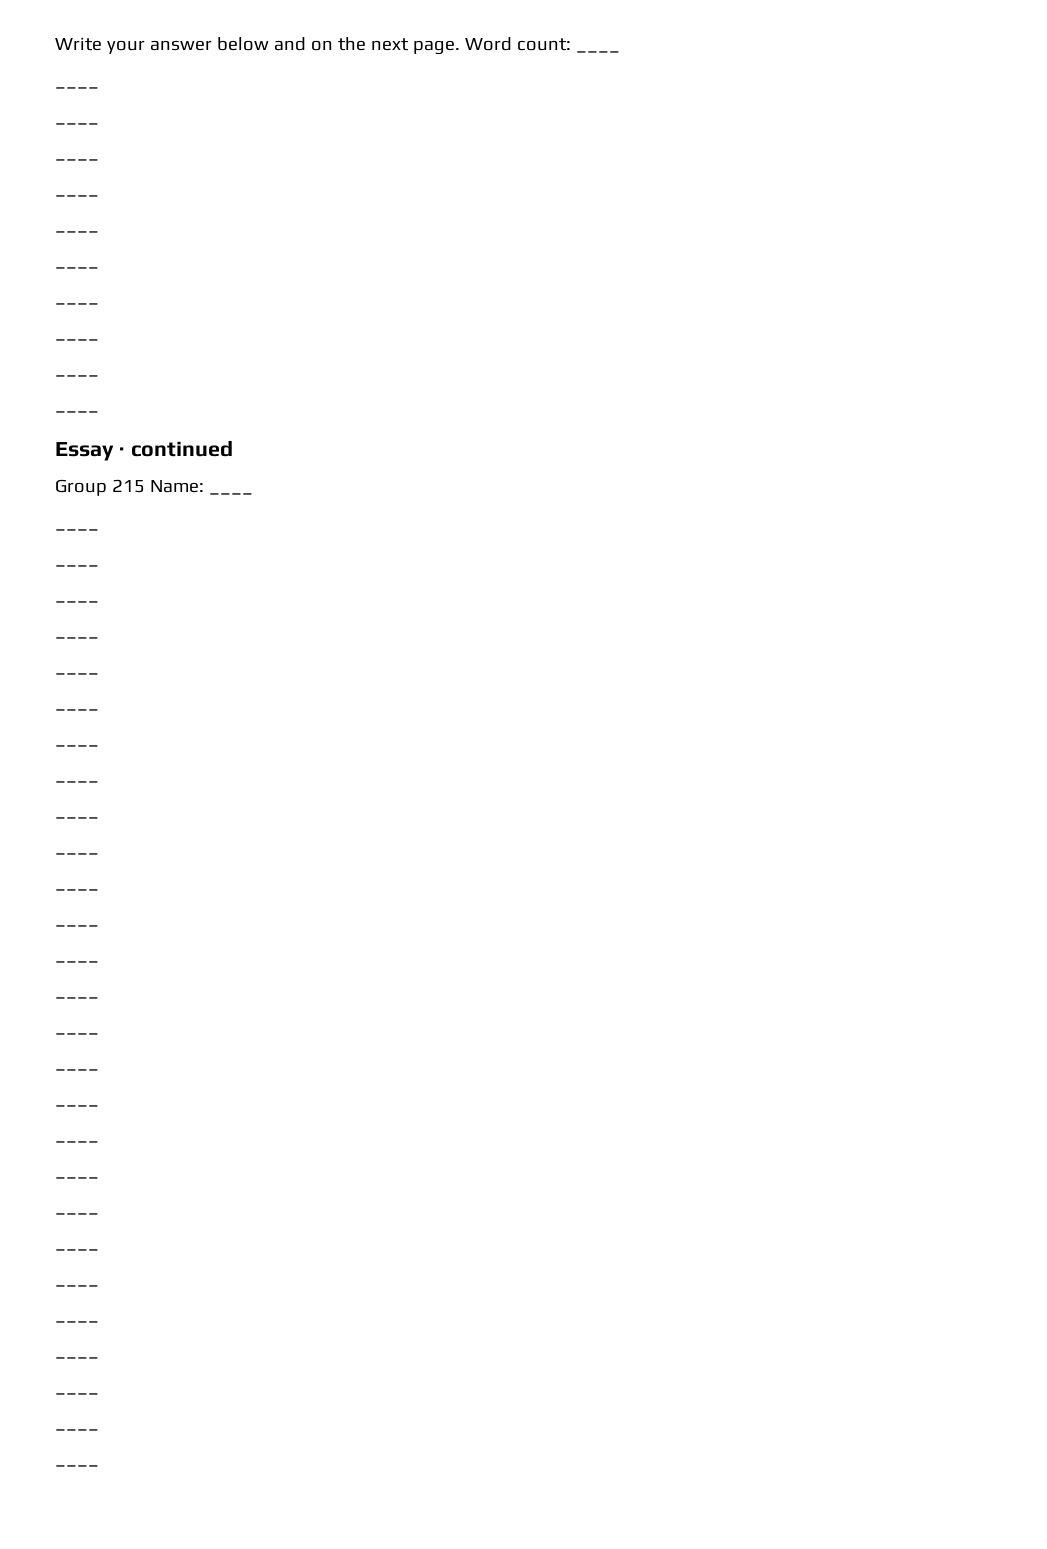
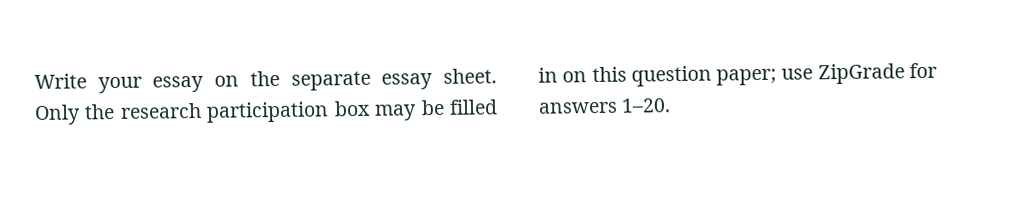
[149,37,620,55] [55,86,99,89] [55,122,99,125] [55,158,99,161] [55,194,99,197] [55,230,99,233] [55,266,99,269] [55,302,99,305] [55,338,99,341] [55,374,99,377] [55,410,99,413] [55,440,233,461] [55,479,253,496] [55,528,99,531] [55,564,99,567] [55,600,99,603] [55,636,99,639] [55,672,99,675] [55,708,99,711] [55,744,99,747] [55,780,99,783] [55,816,99,819] [55,852,99,855] [55,888,99,891] [55,924,99,927] [55,960,99,963] [55,996,99,999] [55,1032,99,1035] [55,1068,99,1071] [55,1104,99,1107] [55,1140,99,1143] [55,1176,99,1179] [55,1212,99,1215] [55,1248,99,1251] [55,1284,99,1287] [55,1320,99,1323] [55,1356,99,1359] [55,1392,99,1395] [55,1428,99,1431] [55,1464,99,1467] answer below and on the next page. Word count: ____ // ____ // ____ // ____ // ____ // ____ // ____ // ____ // ____ // ____ // ____ // Essay · continued // Group 215 Name: ____ // ____ // ____ // ____ // ____ // ____ // ____ // ____ // ____ // ____ // ____ // ____ // ____ // ____ // ____ // ____ // ____ // ____ // ____ // ____ // ____ // ____ // ____ // ____ // ____ // ____ // ____ // ____ -> [152,68,497,93] [34,99,499,125] [538,62,937,87] [538,98,672,114] essay on the separate essay sheet. Only the research participation box may be filled in on this question paper; use ZipGrade for answers 1–20.

